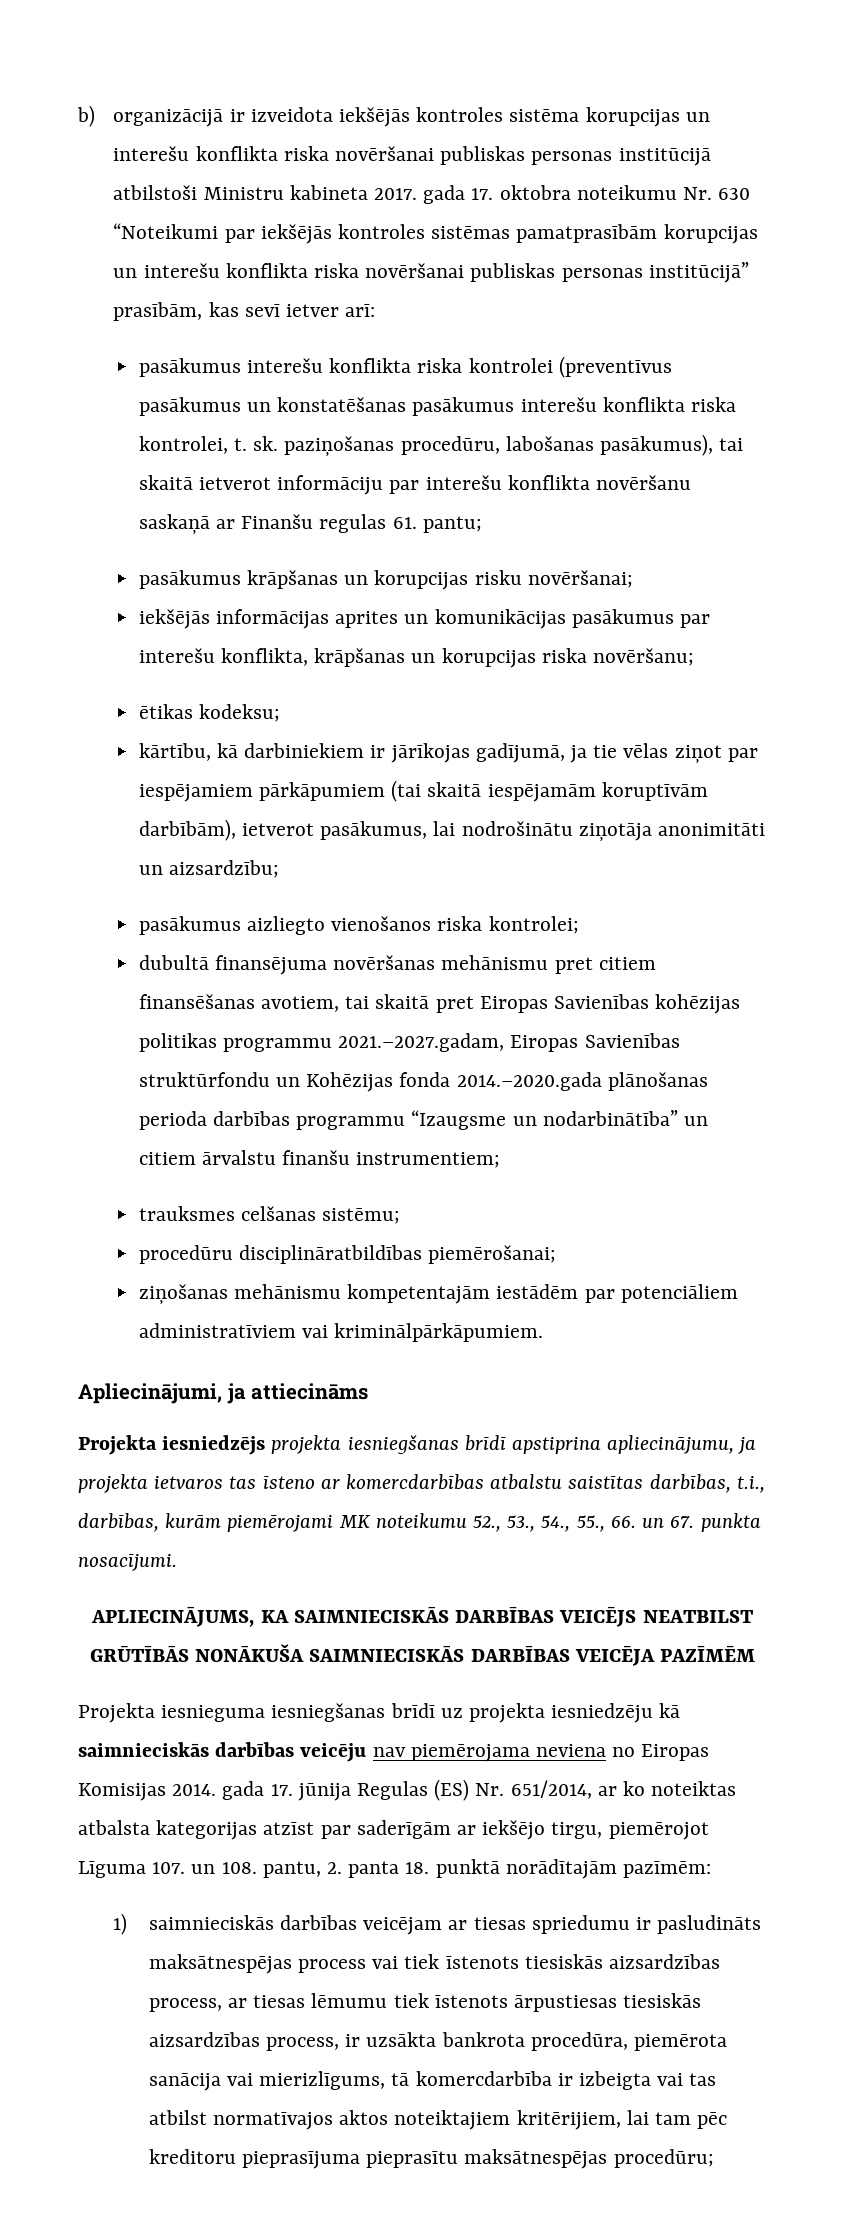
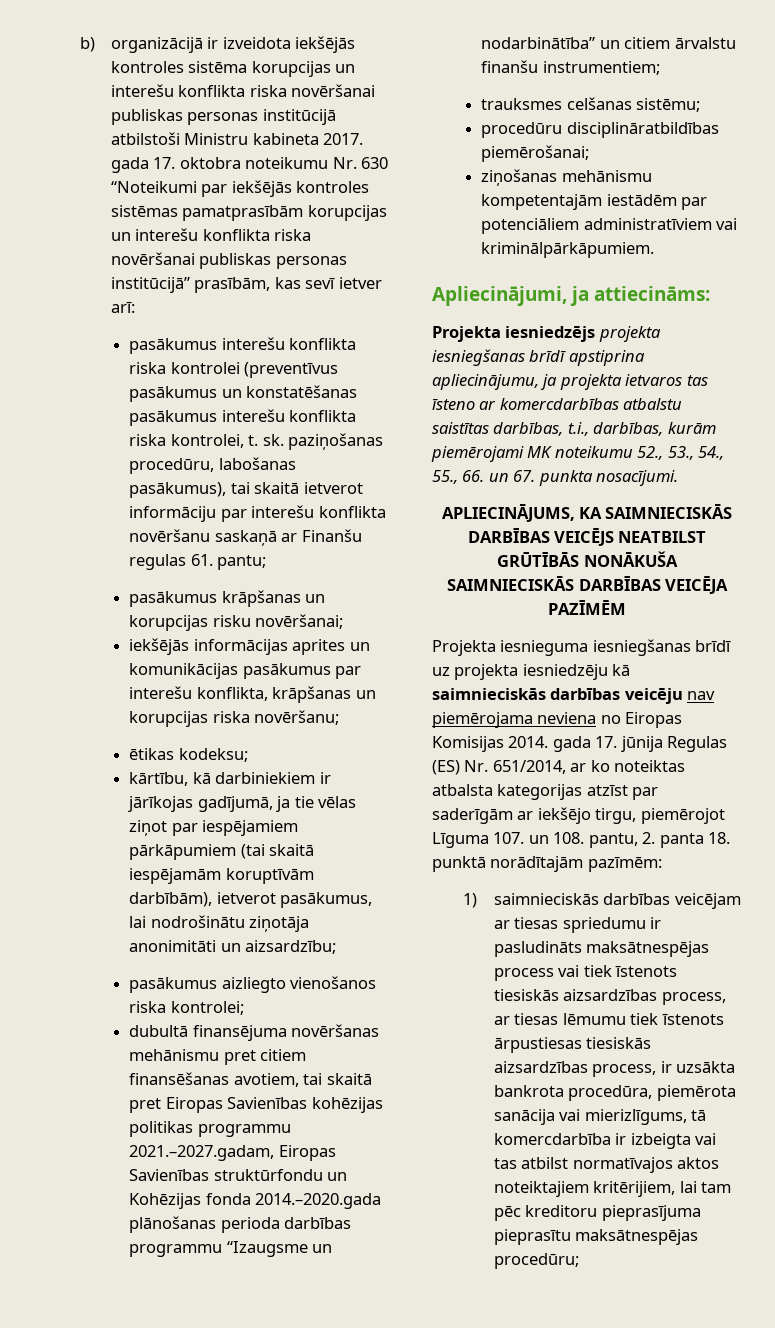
[251,1383,369,1400] attiecināms -> [594,286,711,301] attiecināms:

